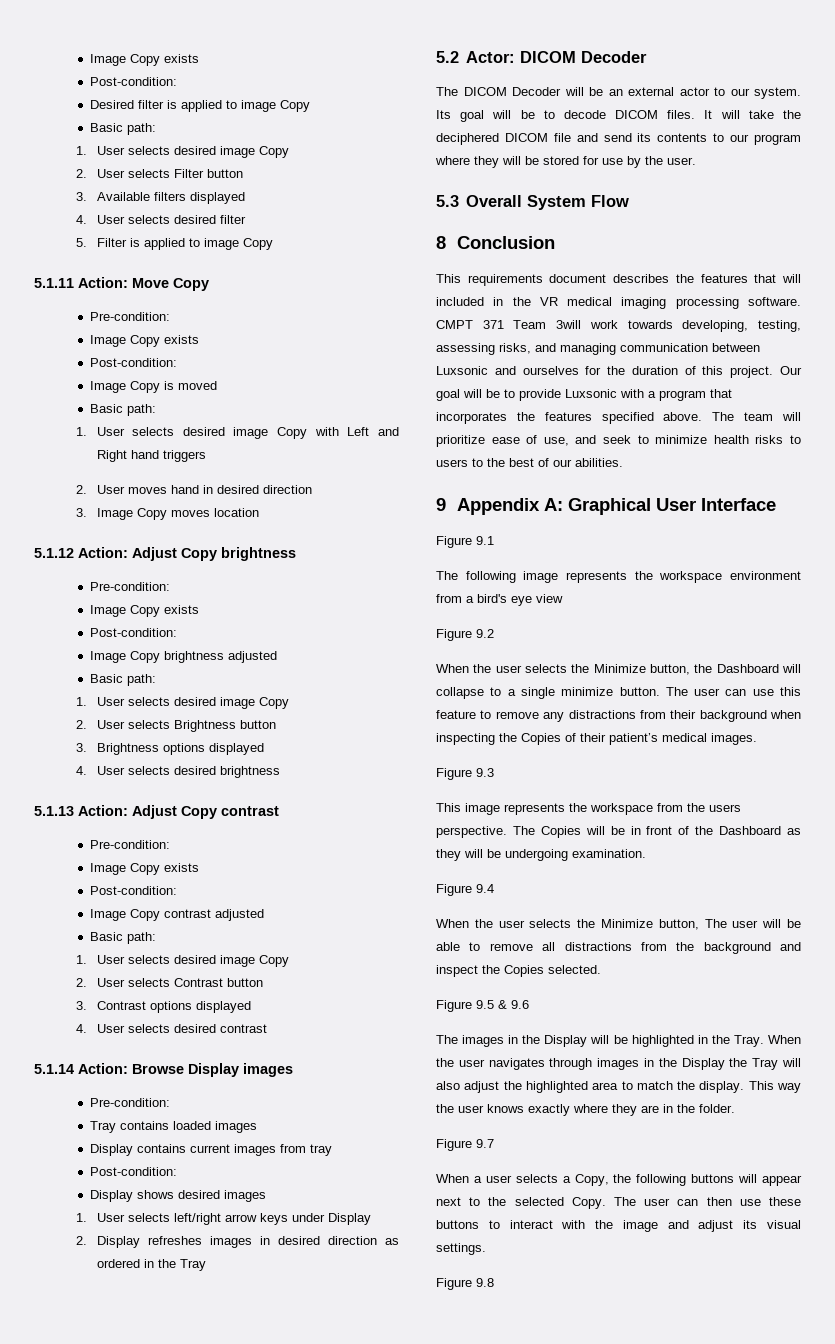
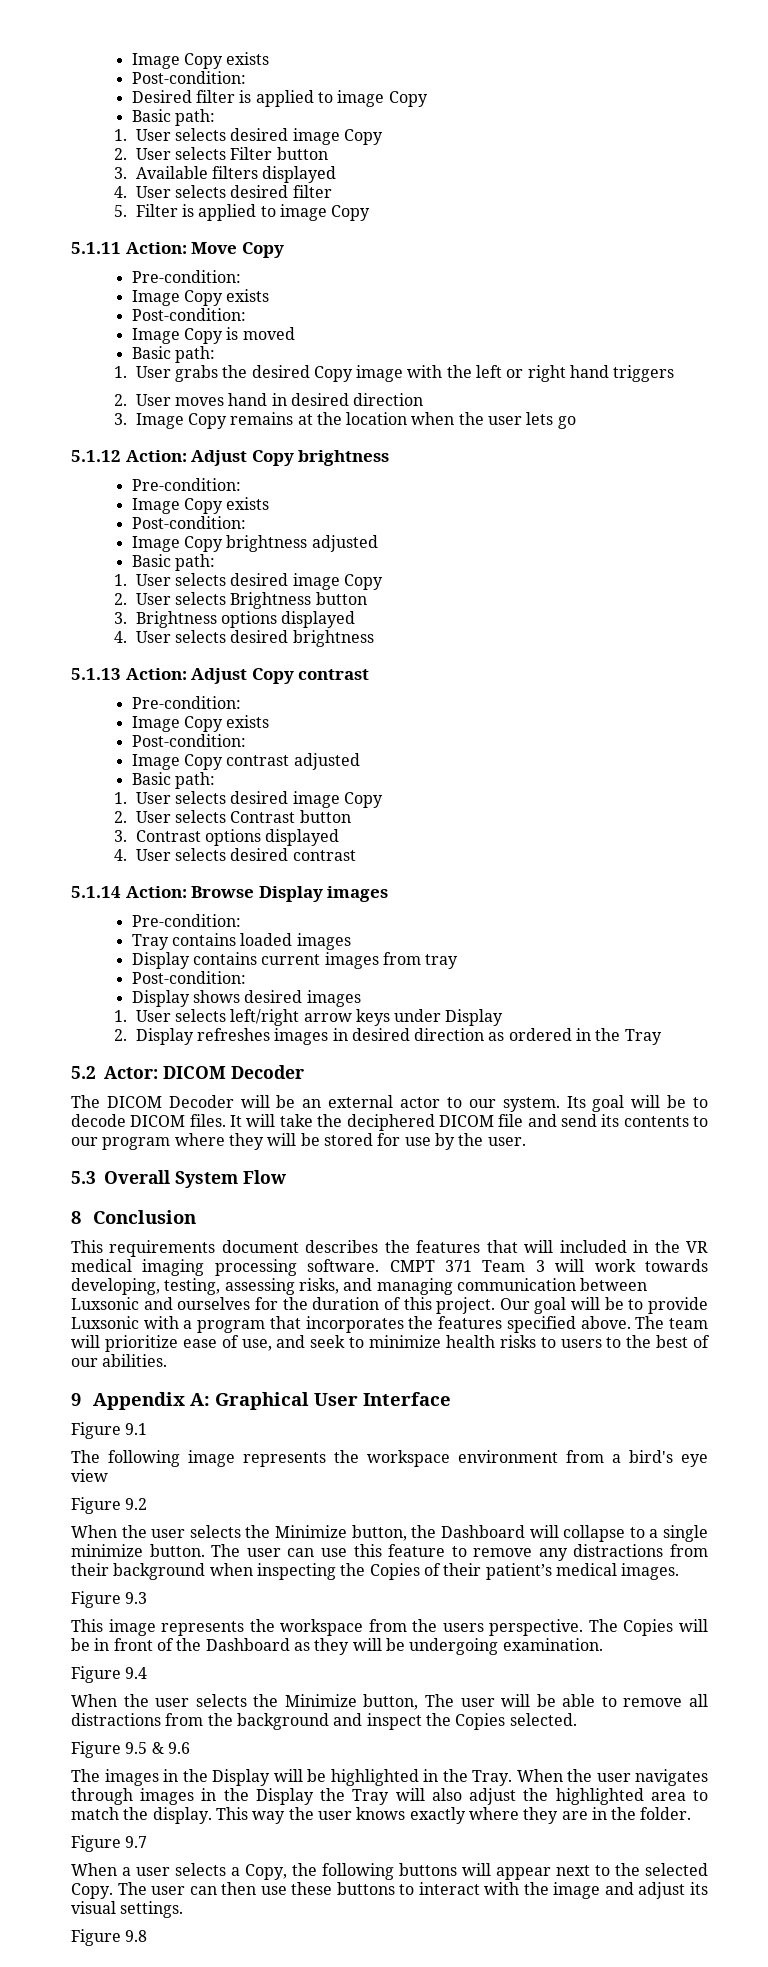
[132,427,400,439] [96,450,127,462] selects desired image Copy with Left and Right -> [174,365,566,382] grabs the desired Copy image with the left or right
[170,508,259,517] moves location -> [230,412,576,429] remains at the location when the user lets go
[556,320,582,329] 3will -> [535,1259,585,1272] 3 will

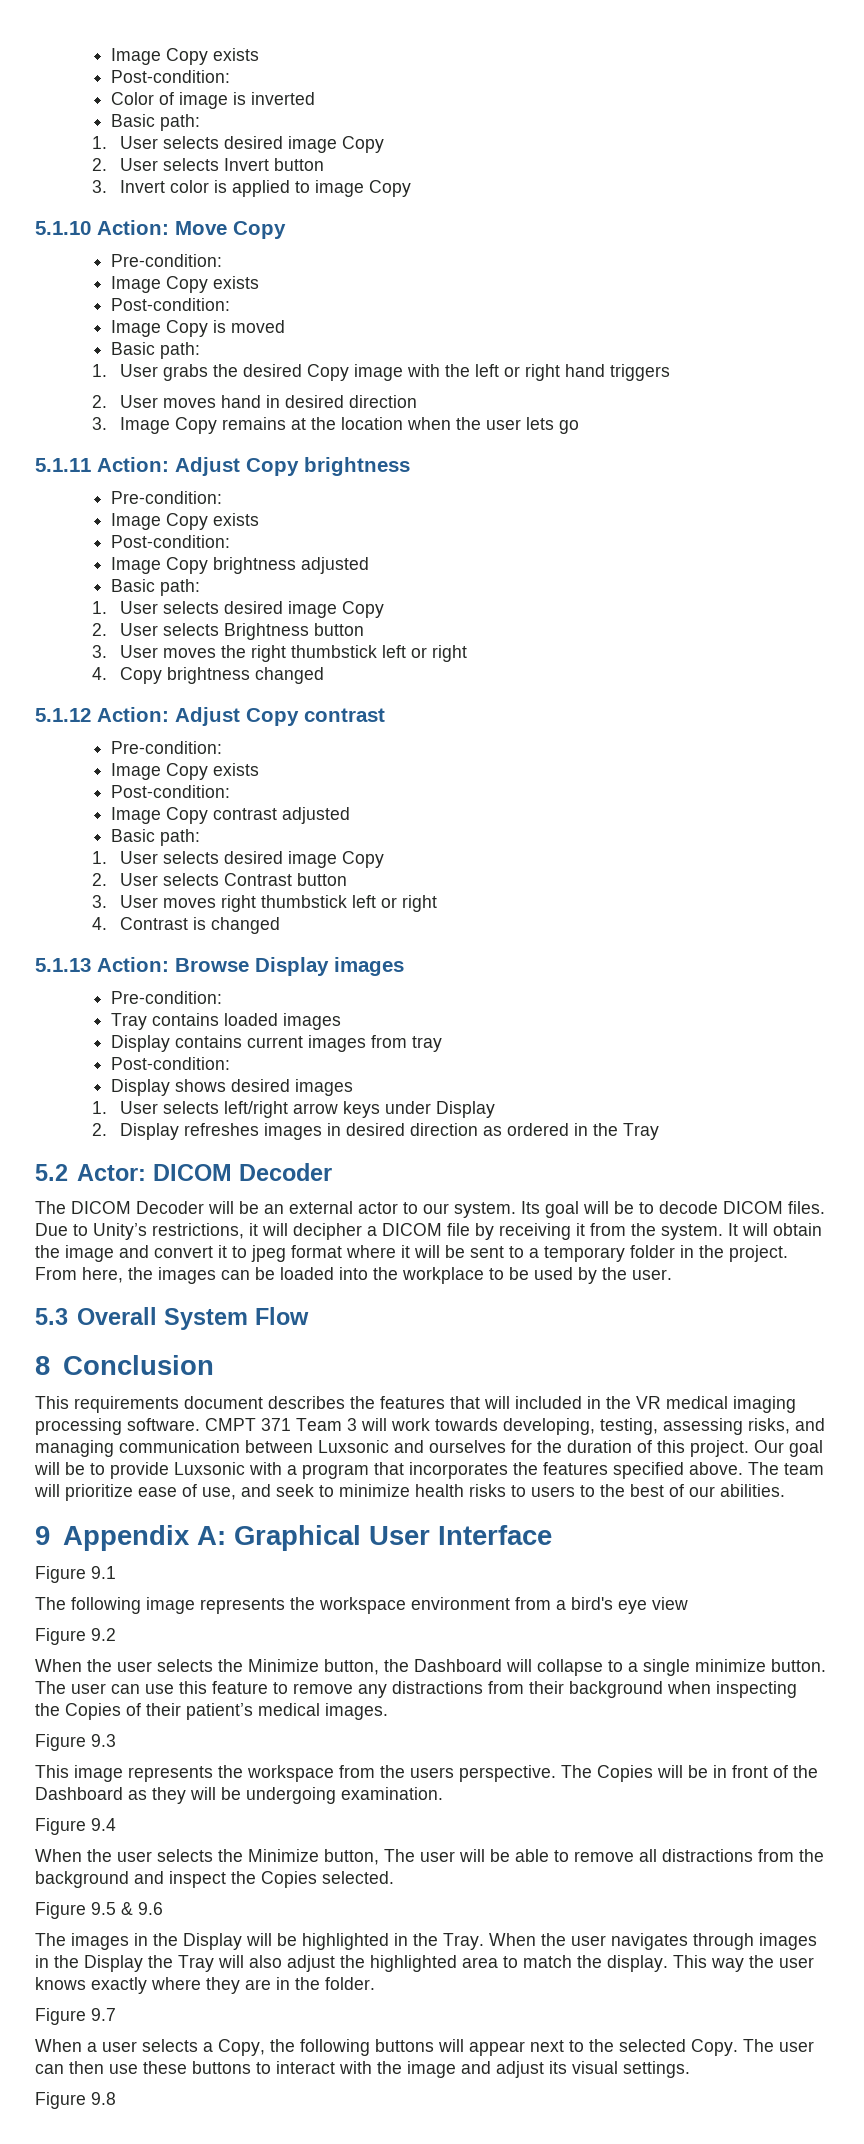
[131,52,270,69] [131,71,246,84] [131,90,428,107] Image Copy exists // Post-condition: // Desired filter is applied to image Copy -> [110,48,259,65] [110,70,230,83] [110,92,315,109] Image Copy exists // Post-condition: // Color of image is inverted
[230,147,328,160] [114,166,337,183] [114,185,332,198] [114,204,371,221] [71,242,121,254] Filter button // 3. Available filters displayed // 4. User selects desired filter // 5. Filter is applied to image Copy // 5.1.11 -> [224,158,325,171] [91,180,412,197] [35,221,91,235] Invert button // 3. Invert color is applied to image Copy // 5.1.10
[71,450,121,462] 5.1.12 -> [35,458,91,472] 5.1.11
[135,611,356,628] [114,630,374,647] [71,668,121,680] Brightness options displayed // 4. User selects desired brightness // 5.1.13 -> [120,645,468,662] [91,667,325,684] [35,708,91,722] User moves the right thumbstick left or right // 4. Copy brightness changed // 5.1.12
[135,829,340,846] [114,848,356,861] [71,886,121,898] Contrast options displayed // 4. User selects desired contrast // 5.1.14 -> [120,895,438,912] [91,917,281,934] [35,958,91,972] User moves right thumbstick left or right // 4. Contrast is changed // 5.1.13
[230,1114,708,1131] [71,1133,431,1150] It will take the deciphered DICOM file and send its contents to our program where they will be stored for use -> [35,1223,822,1240] [35,1245,788,1262] [35,1267,573,1284] Due to Unity’s restrictions, it will decipher a DICOM file by receiving it from the system. It will obtain the image and convert it to jpeg format where it will be sent to a temporary folder in the project. From here, the images can be loaded into the workplace to be used

